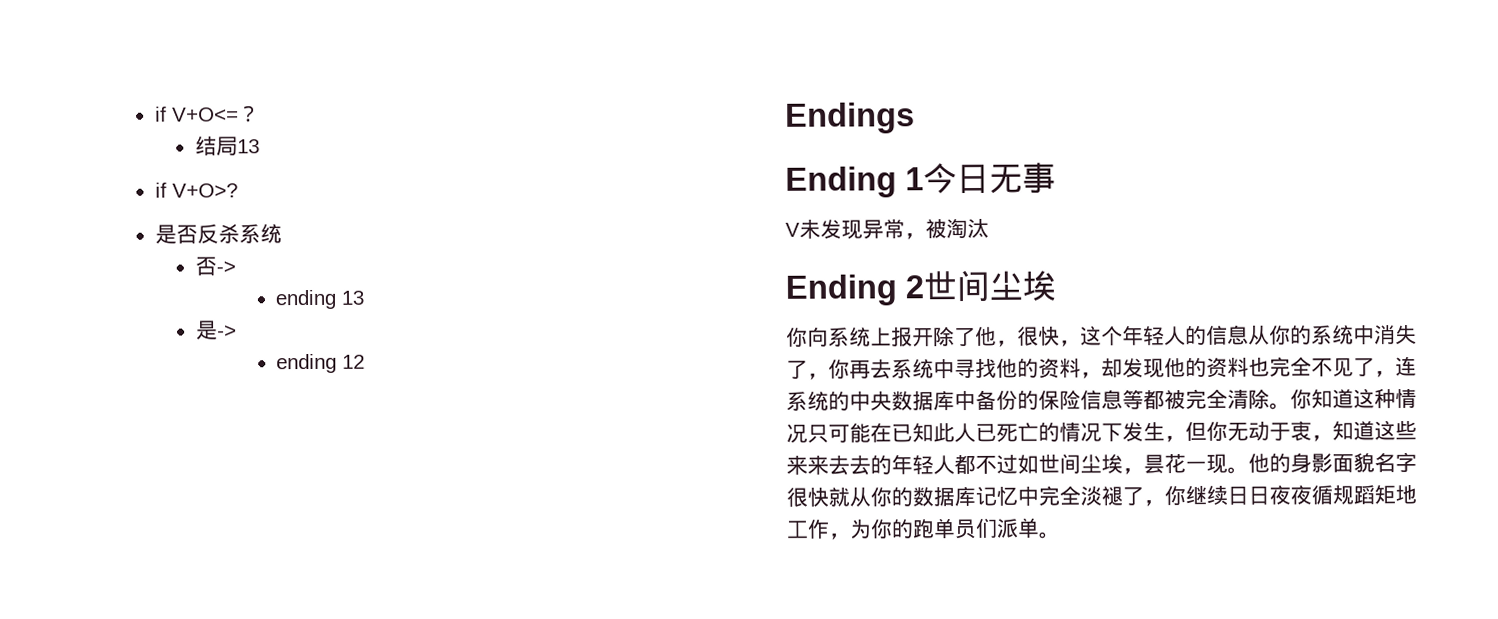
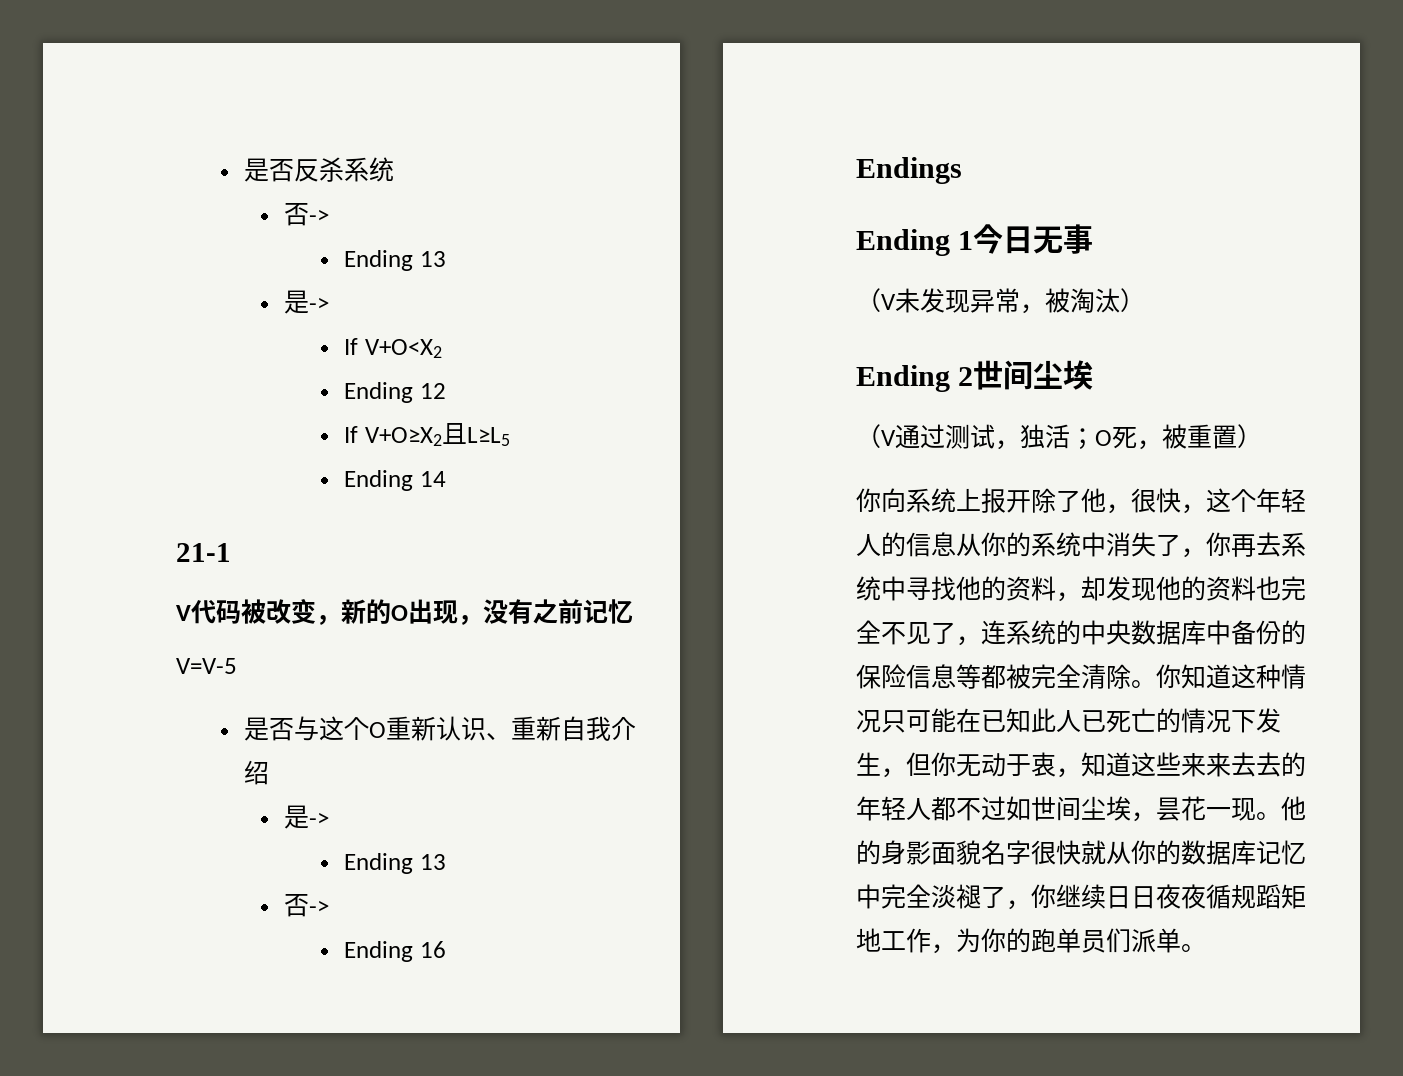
[154,105,260,123] [194,136,260,156] [154,182,238,198] if V+O<=？ // 结局13 // if V+O>? // -> (243, 170) none
[274,289,336,310] ending -> [343,250,413,271] Ending
[275,353,365,374] ending 12 -> [343,338,442,358] [343,382,446,403] [343,423,510,446] [343,470,446,491] [176,543,231,562] [176,599,633,625] [176,658,237,674] [243,716,636,741] [243,760,269,785] [283,805,329,829] [343,853,446,874] [283,894,329,917] [343,941,446,962] If V+O<X2 // Ending 12 // If V+O≥X2且L≥L5 // Ending 14 // 21-1 // V代码被改变，新的O出现，没有之前记忆 // V=V-5 // 是否与这个O重新认识、重新自我介绍 // 是-> // Ending 13 // 否-> // Ending 16
(1056, 178) none -> [856,288,881,312] （
(989, 228) none -> [1120,288,1145,312] ）
(1056, 285) none -> [856,424,1262,450] // （V通过测试，独活；O死，被重置）

